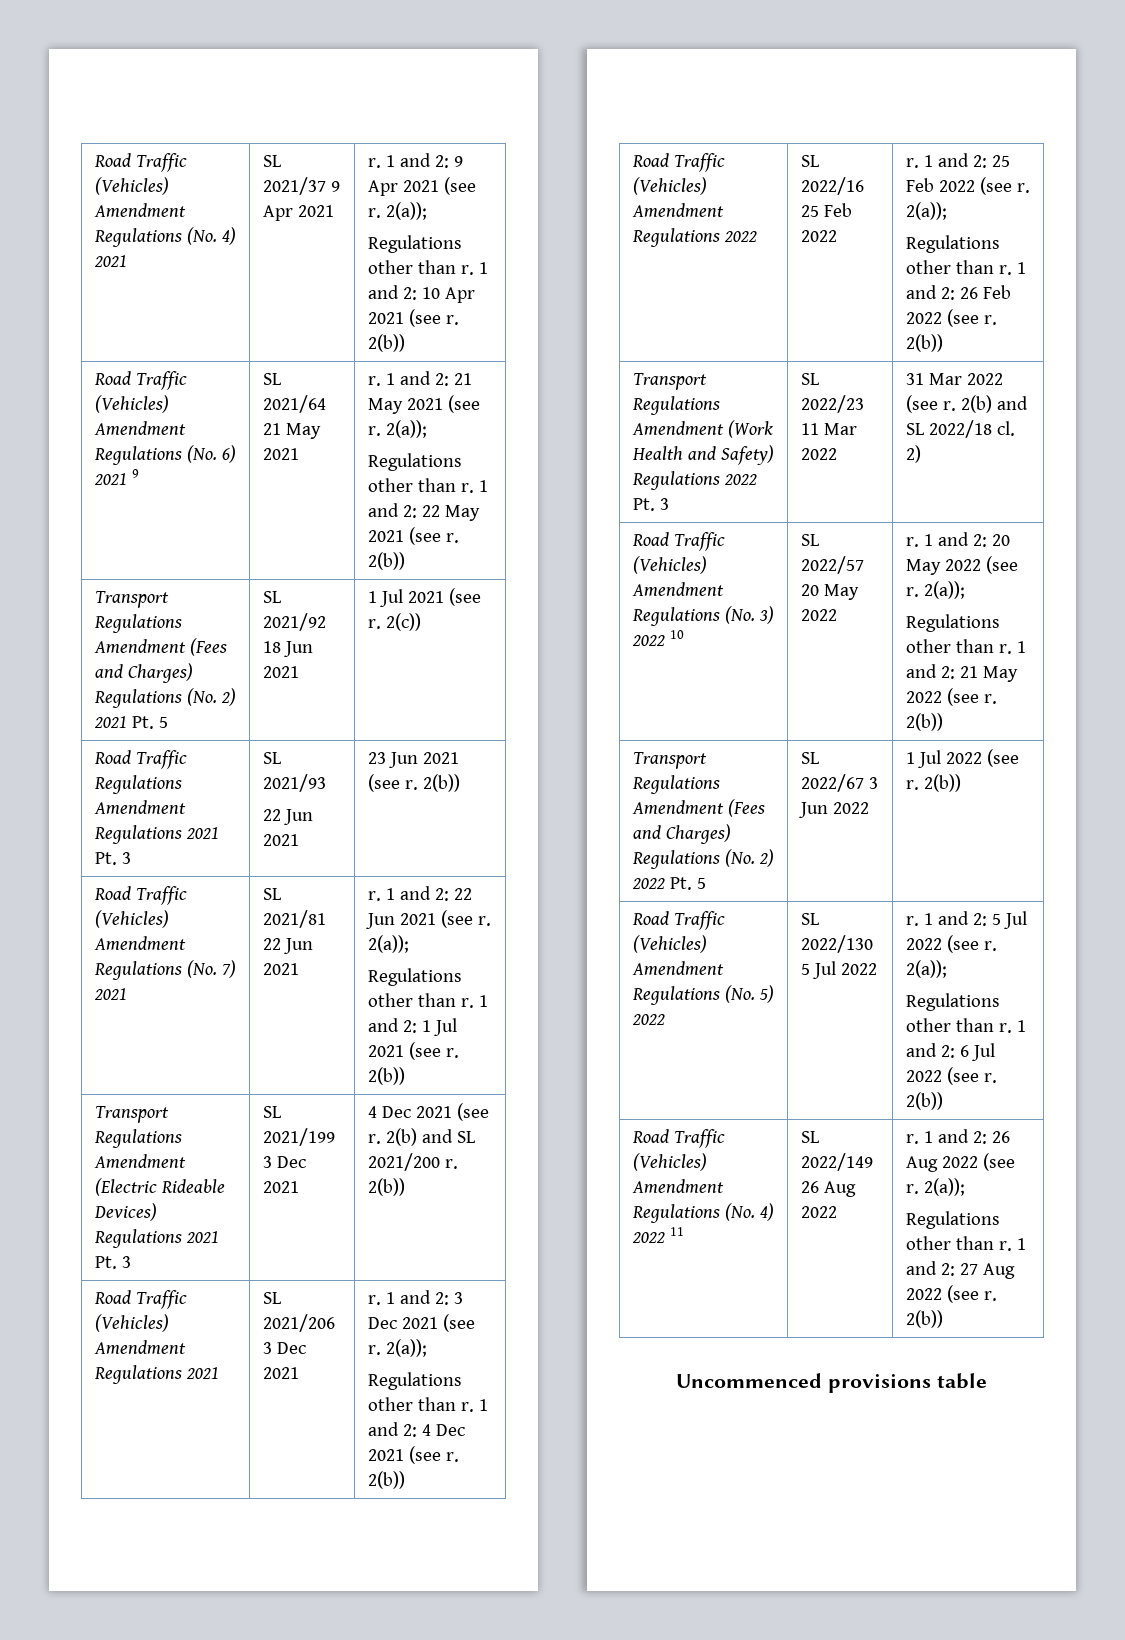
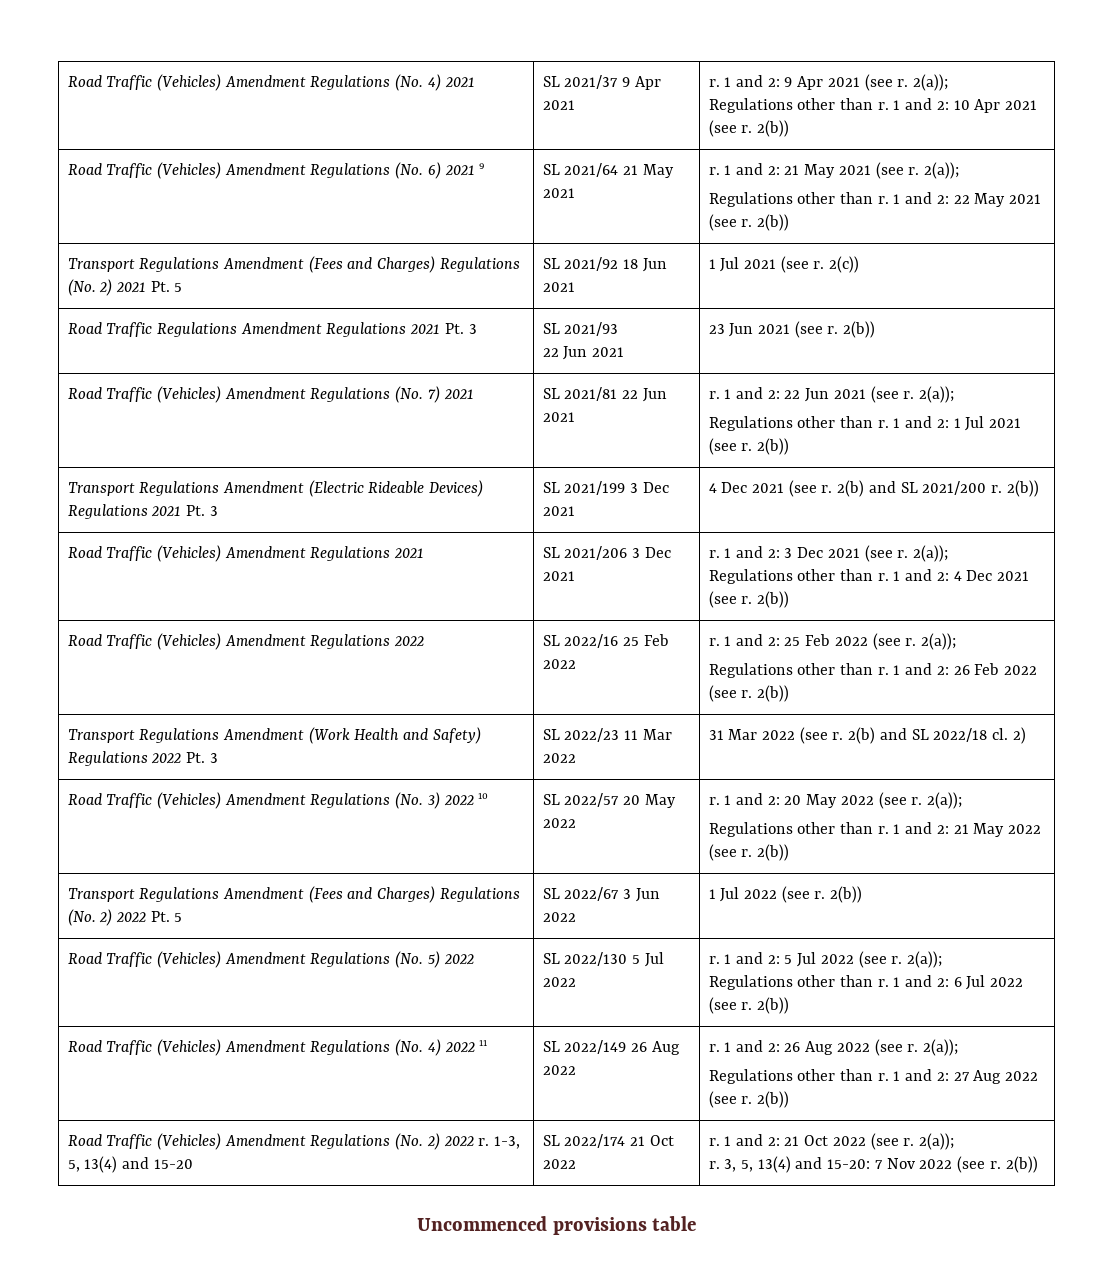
(943, 1319) none -> [67,1133,521,1150] [67,1156,193,1173] [542,1134,674,1148] [542,1159,576,1169] [708,1133,955,1150] [708,1156,1038,1173] // Road Traffic (Vehicles) Amendment Regulations (No. 2) 2022 r. 1-3, 5, 13(4) and 15-20 | SL 2022/174 21 Oct 2022 | r. 1 and 2: 21 Oct 2022 (see r. 2(a)); // r. 3, 5, 13(4) and 15-20: 7 Nov 2022 (see r. 2(b))

